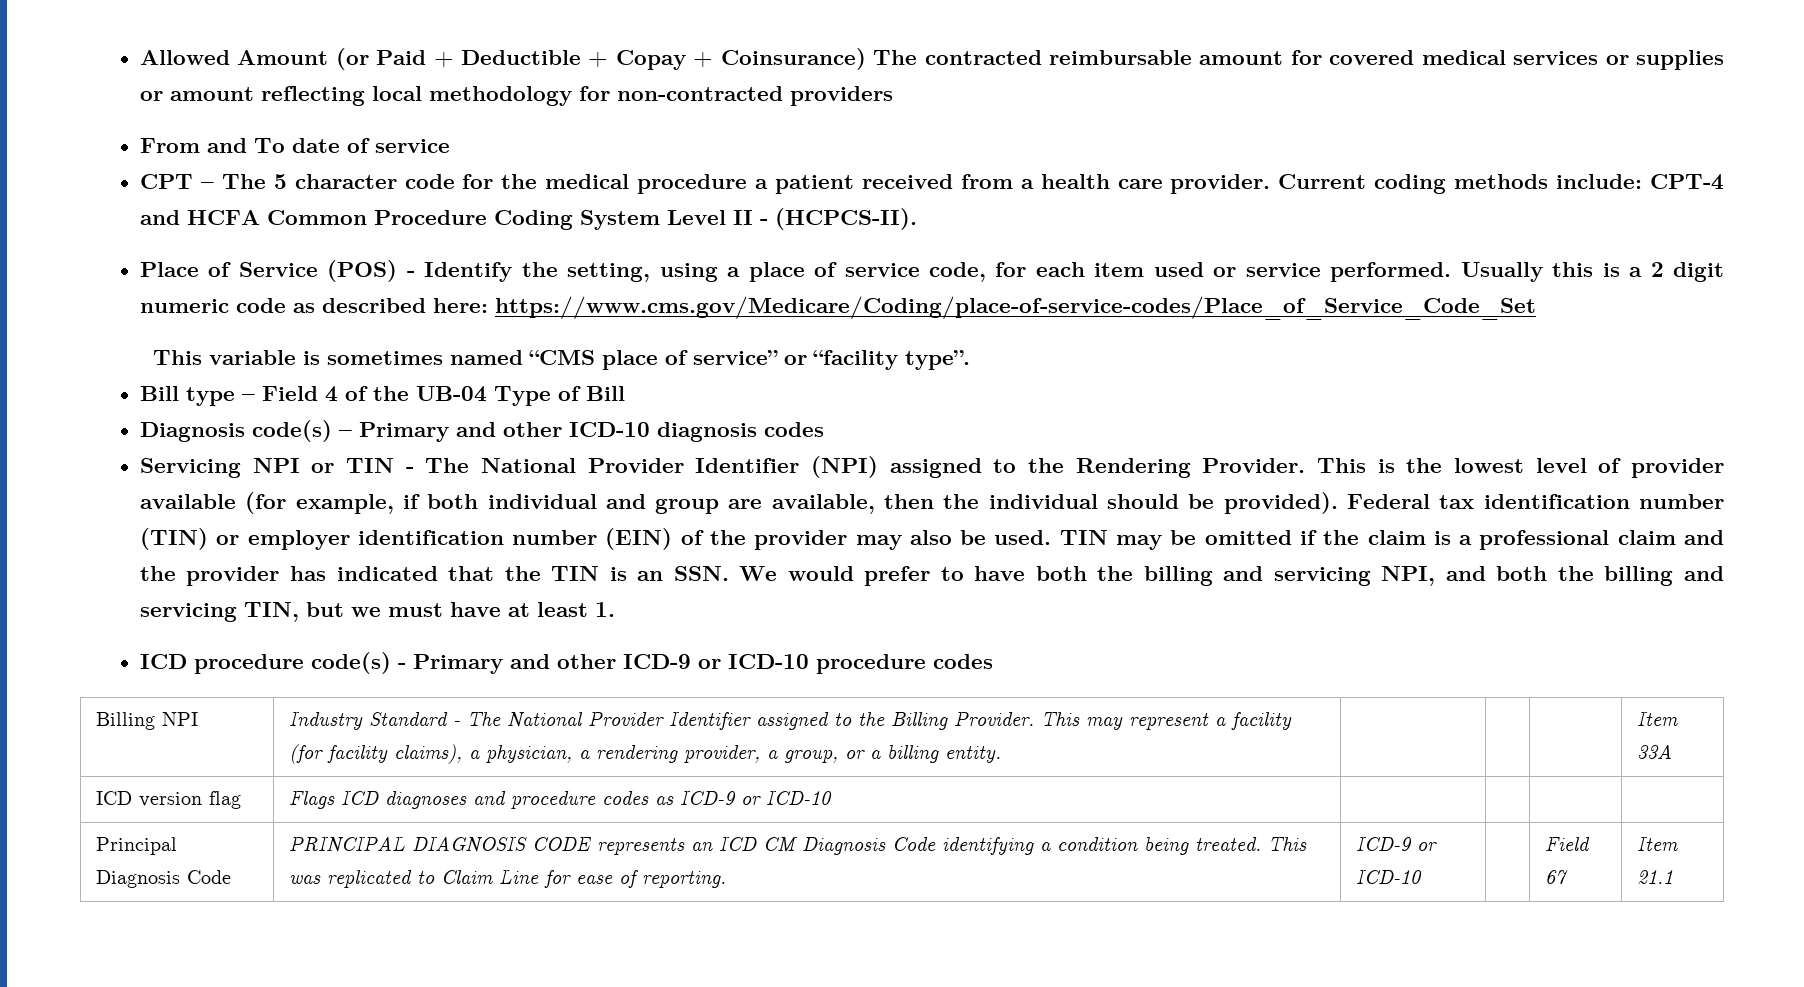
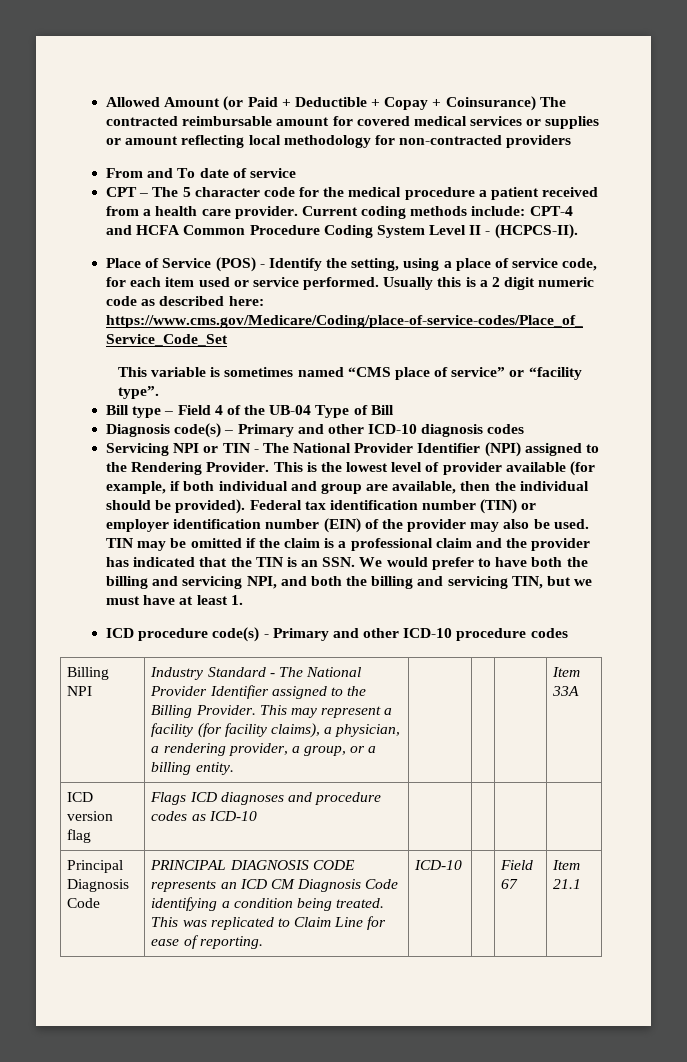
[622,654,721,669] ICD-9 or -> (400, 633) none
[680,790,762,805] ICD-9 or -> (206, 817) none
[1356,836,1438,851] ICD-9 or -> (263, 942) none

